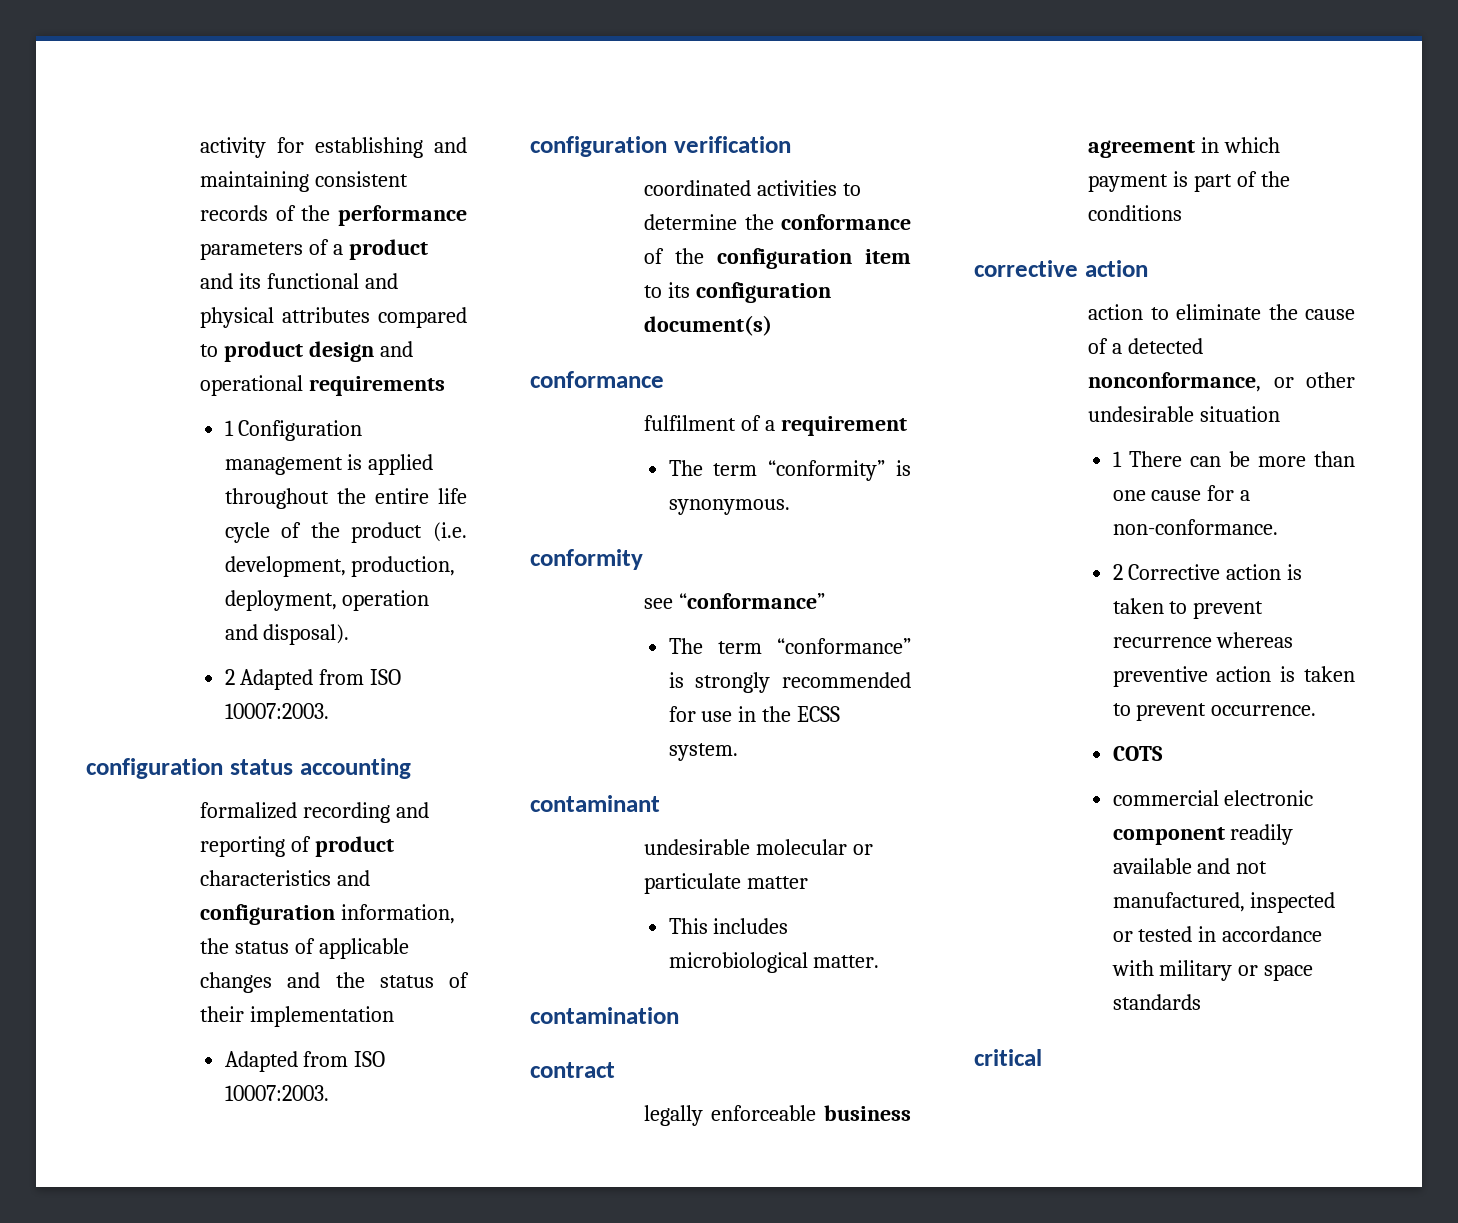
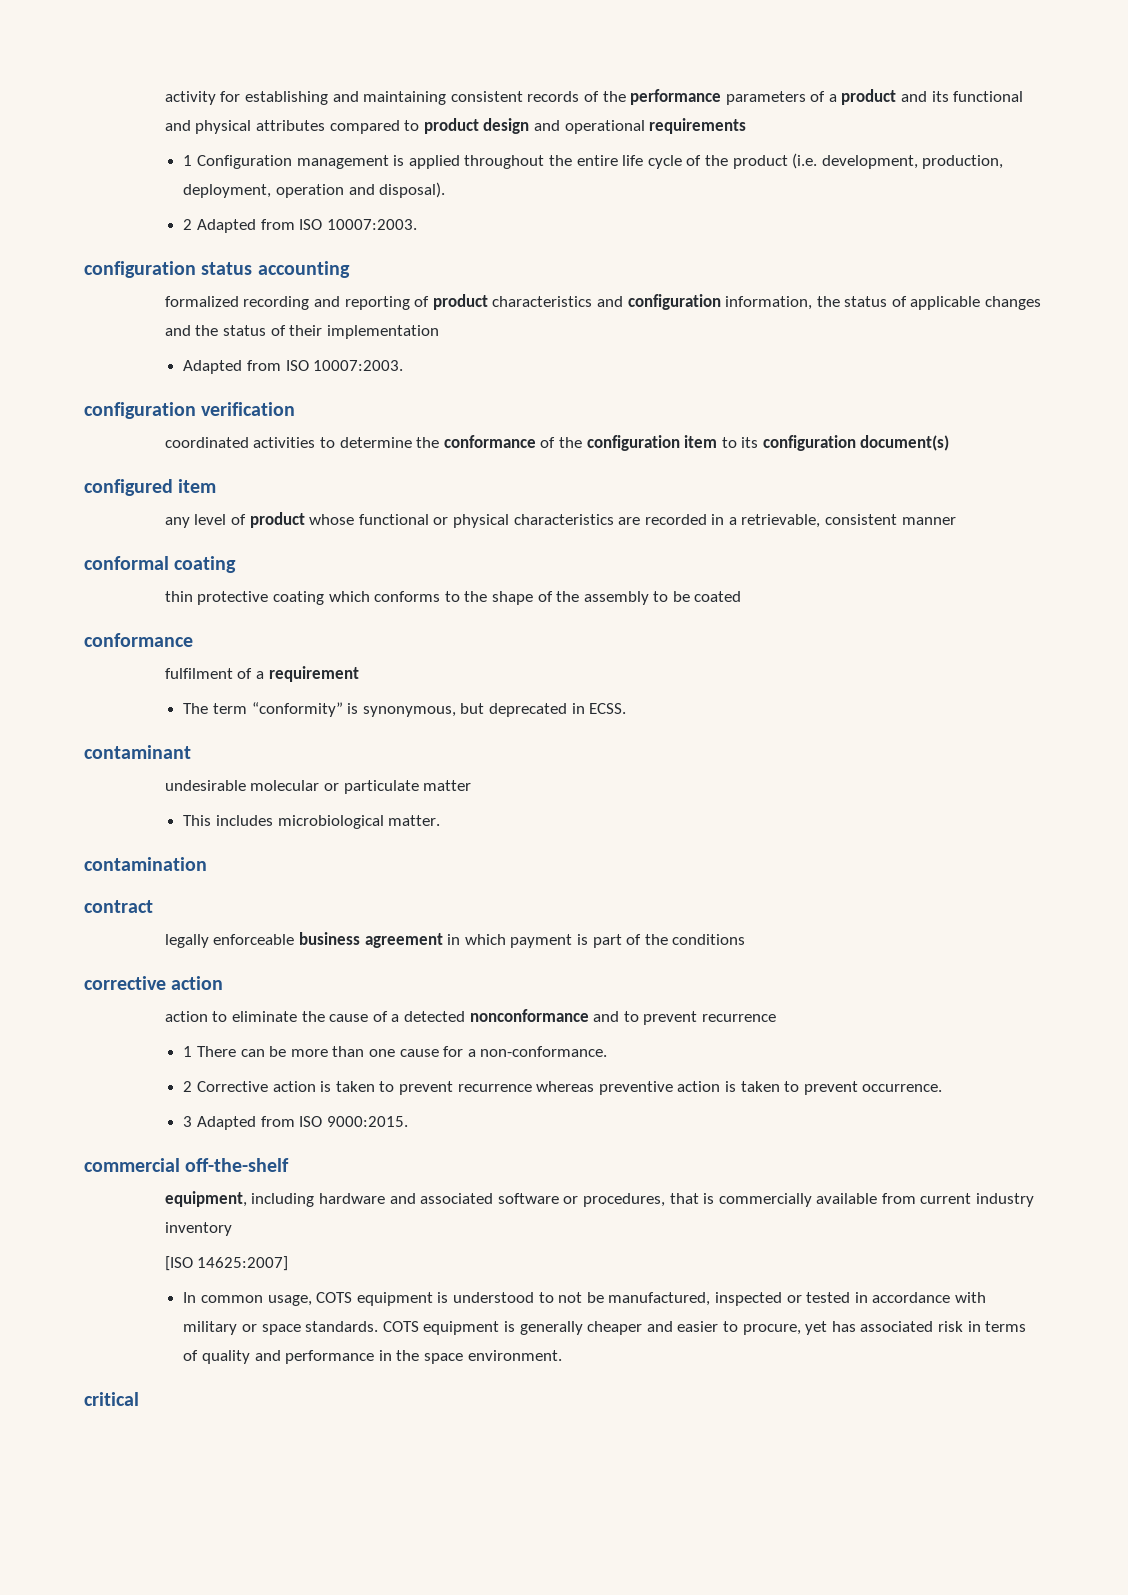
(773, 325) none -> [84,479,217,496] [164,512,956,528] [84,556,237,573] [164,591,742,605] // configured item // any level of product whose functional or physical characteristics are recorded in a retrievable, consistent manner // conformal coating // thin protective coating which conforms to the shape of the assembly to be coated
[668,499,790,515] [530,549,643,570] [644,593,826,609] [668,638,911,654] [668,672,911,693] [668,706,841,722] [668,743,738,761] synonymous. // conformity // see “conformance” // The term “conformance” is strongly recommended for use in the ECSS system. -> [362,703,627,717] synonymous, but deprecated in ECSS.
[1088,372,1355,392] [1088,406,1281,422] nonconformance, or other undesirable situation -> [469,1009,776,1025] nonconformance and to prevent recurrence
[1112,746,1163,761] [1112,790,1314,806] [1112,824,1294,845] [1112,858,1268,874] COTS // commercial electronic component readily available and not -> [183,1116,408,1130] [84,1158,290,1172] [164,1191,1035,1207] [164,1222,232,1236] [164,1256,289,1271] [183,1292,604,1306] 3 Adapted from ISO 9000:2015. // commercial off-the-shelf // equipment, including hardware and associated software or procedures, that is commercially available from current industry inventory // [ISO 14625:2007] // In common usage, COTS equipment is understood to not be
[1112,994,1201,1010] standards -> [305,1321,1027,1335] [183,1350,562,1364] standards. COTS equipment is generally cheaper and easier to procure, yet has associated risk in terms of quality and performance in the space environment.

